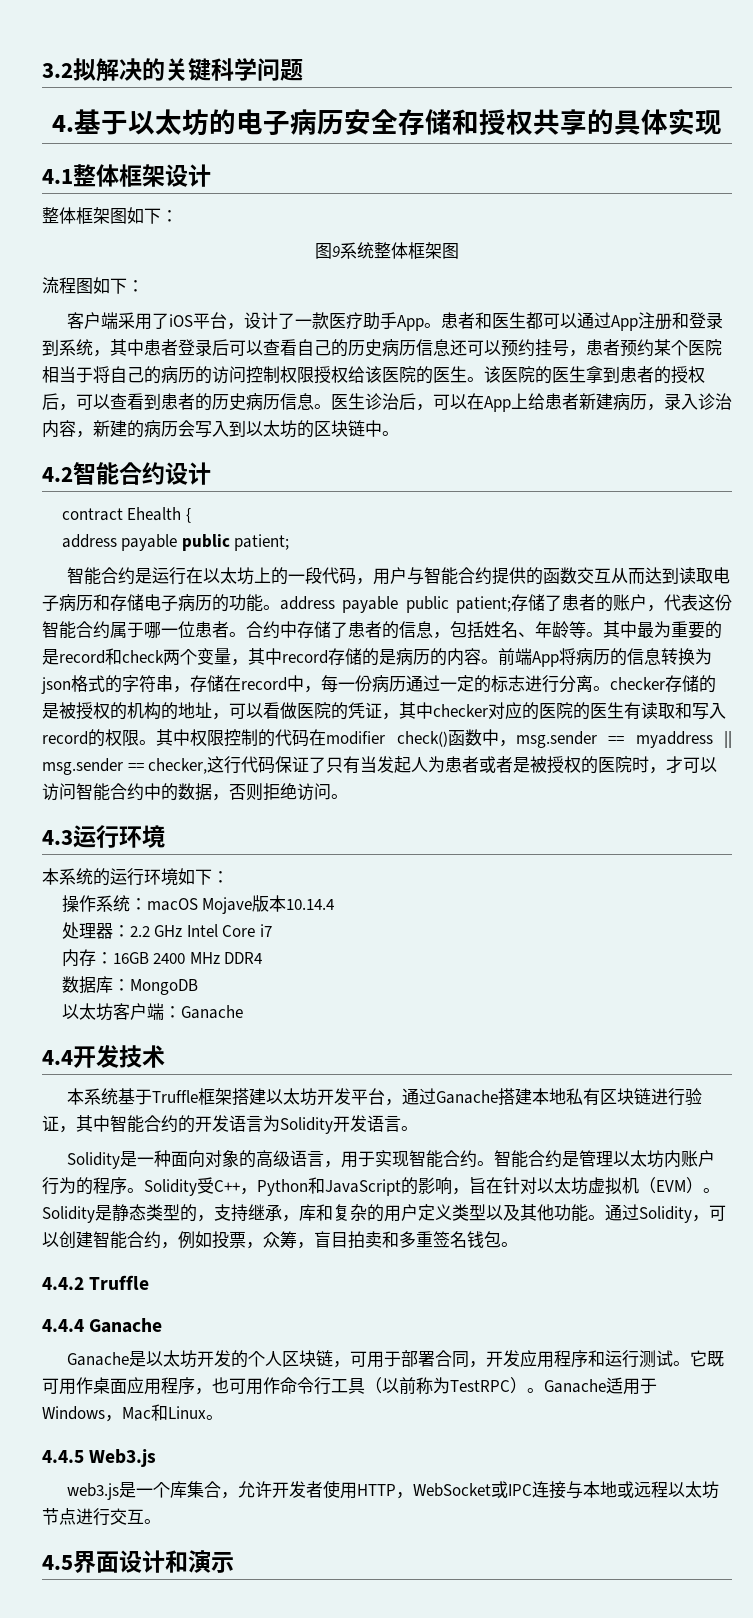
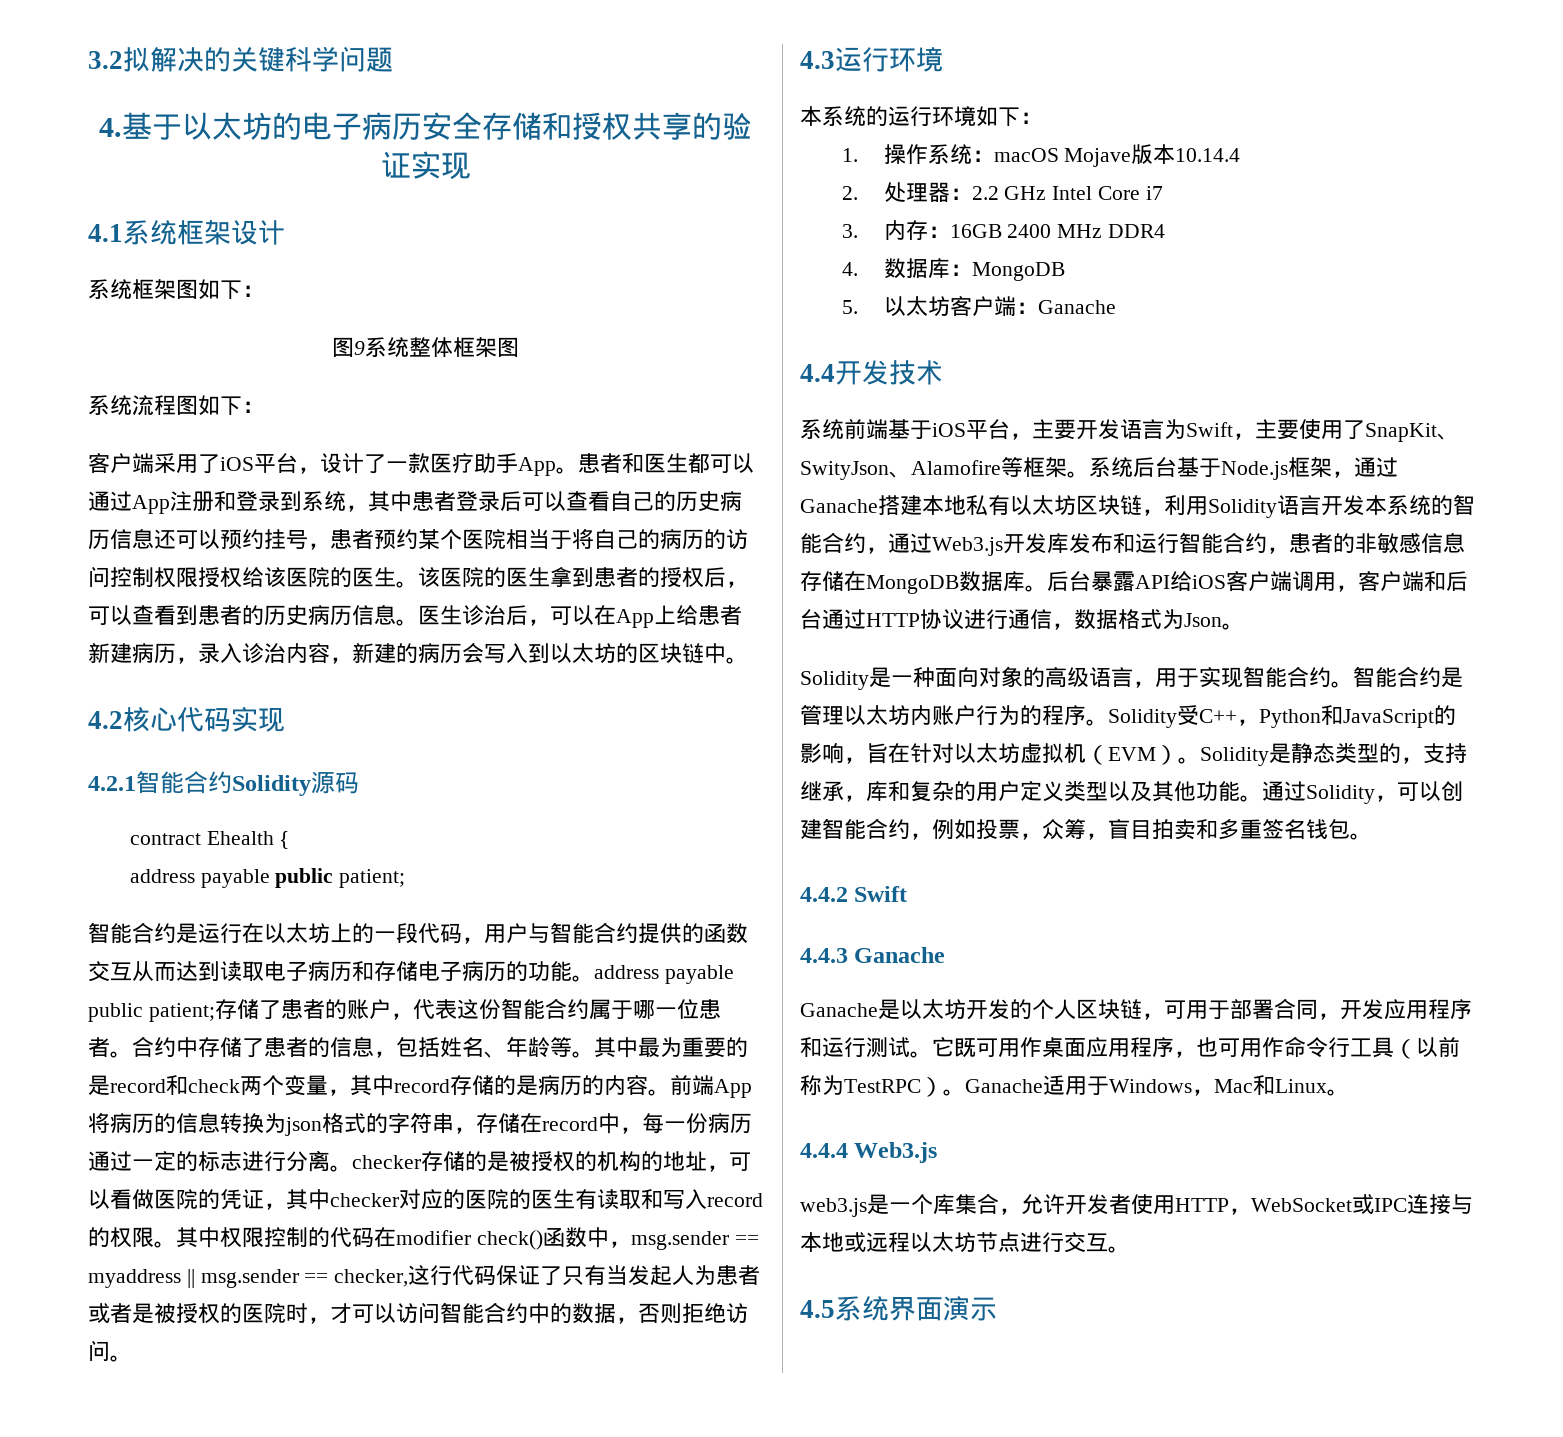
[614,109,668,135] 具体 -> [722,113,752,140] [380,151,411,178] 验证
[73,164,119,187] 整体 -> [123,220,177,245] 系统
[42,207,76,224] 整体 -> [88,279,132,299] 系统
(459, 251) none -> [88,395,132,415] 系统
[73,462,211,485] 智能合约设计 -> [123,706,285,732] [88,771,359,796] 核心代码实现 // 4.2.1智能合约Solidity源码
(229, 877) none -> [841,148,858,162] 1.
(335, 904) none -> [841,186,858,200] 2.
(273, 930) none -> [841,224,858,238] 3.
(263, 958) none -> [841,262,858,276] 4.
(198, 987) none -> [841,300,858,314] 5.
[67,1088,386,1106] 本系统基于Truffle框架搭建以太坊开发平台 -> [800,418,1459,442] [800,457,1332,480] 系统前端基于iOS平台，主要开发语言为Swift，主要使用了SnapKit、SwityJson、Alamofire等框架。系统后台基于Node.js框架
[600,1088,703,1106] [42,1115,401,1134] 区块链进行验证，其中智能合约的开发语言为Solidity开发语言 -> [1010,494,1475,518] [800,532,1465,556] [800,571,1468,594] [800,609,1222,630] 以太坊区块链，利用Solidity语言开发本系统的智能合约，通过Web3.js开发库发布和运行智能合约，患者的非敏感信息存储在MongoDB数据库。后台暴露API给iOS客户端调用，客户端和后台通过HTTP协议进行通信，数据格式为Json
[89,1275,150,1290] [42,1319,84,1332] Truffle // 4.4.4 -> [854,886,908,902] [800,948,848,963] Swift // 4.4.3
[42,1450,84,1463] 4.4.5 -> [800,1143,848,1158] 4.4.4
[73,1550,188,1573] 界面设计和 -> [835,1296,943,1321] 系统界面

